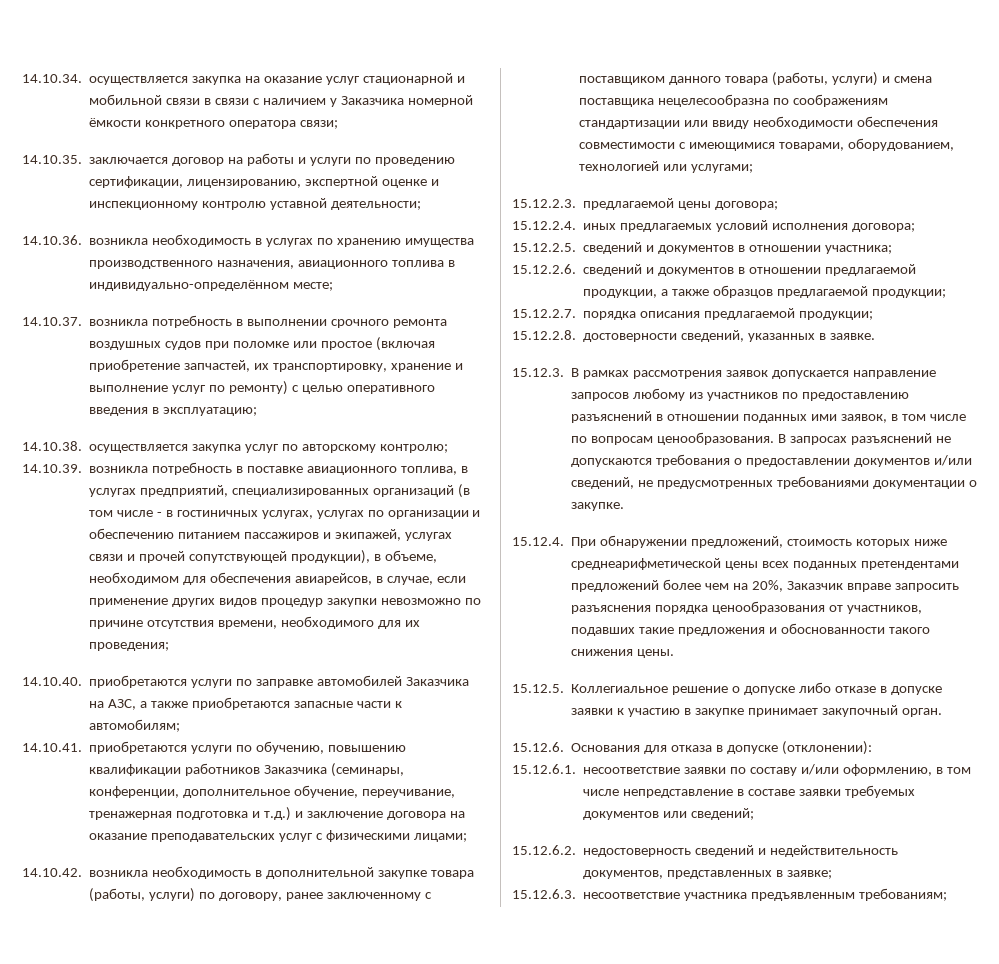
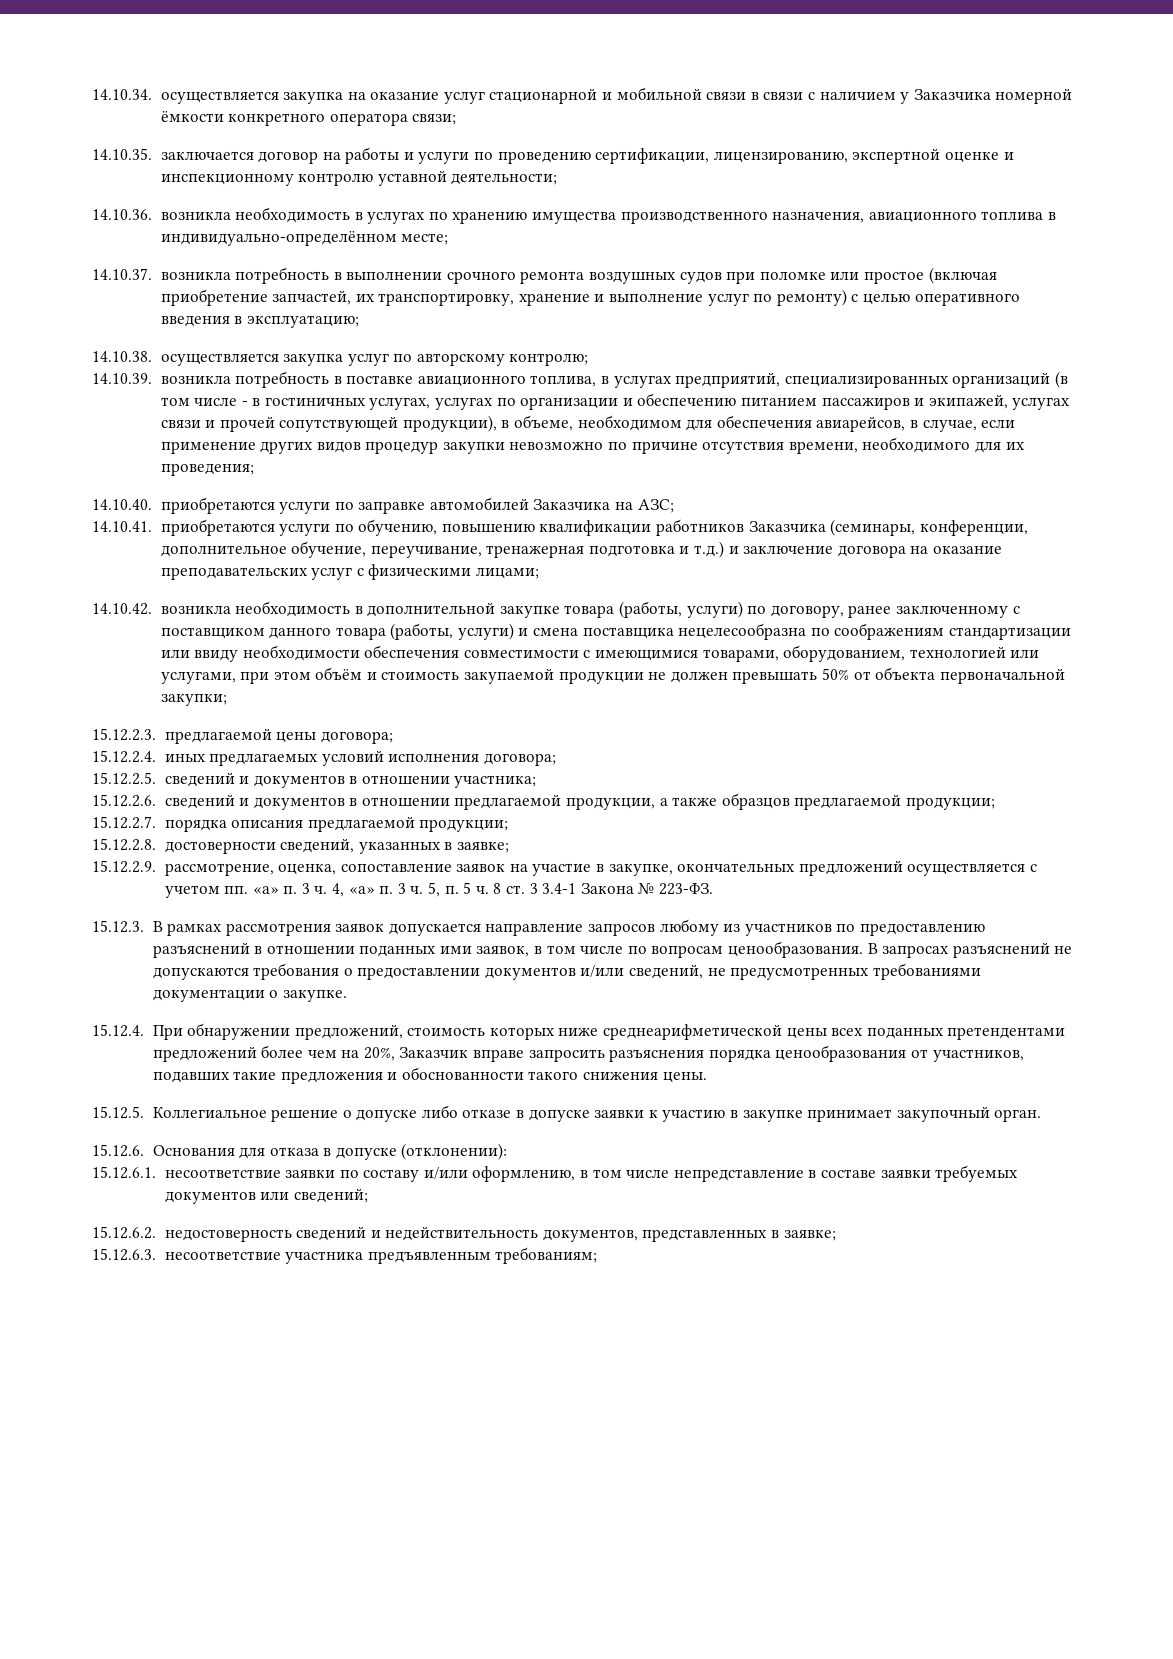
[108,697,402,710] [89,719,181,732] АЗС, а также приобретаются запасные части к автомобилям; -> [637,499,674,513] АЗС;
[691,164,754,173] услугами; -> [160,667,1065,684] [160,694,227,706] услугами, при этом объём и стоимость закупаемой продукции не должен превышать 50% от объекта первоначальной закупки;
[829,333,875,340] заявке. -> [456,842,509,853] [92,860,1037,876] [164,882,713,898] заявке; // 15.12.2.9. рассмотрение, оценка, сопоставление заявок на участие в закупке, окончательных предложений осуществляется с учетом пп. «а» п. 3 ч. 4, «а» п. 3 ч. 5, п. 5 ч. 8 ст. 3 3.4-1 Закона № 223-ФЗ.

